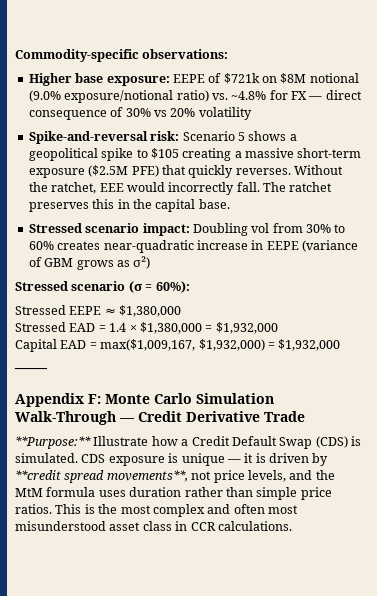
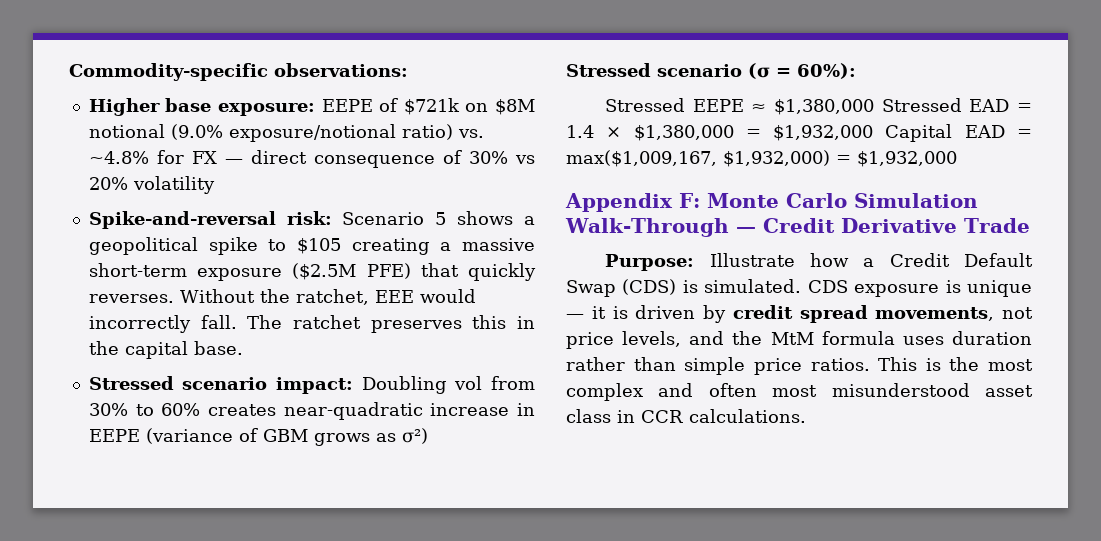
(182, 311) // -> (875, 107) none
(278, 328) // -> (874, 133) none
[14,367,47,373] // ──── -> (957, 159) none
[15,436,91,449] **Purpose:** -> [605,254,695,271] Purpose:
[15,470,188,483] **credit spread movements**, -> [732,305,995,323] credit spread movements,

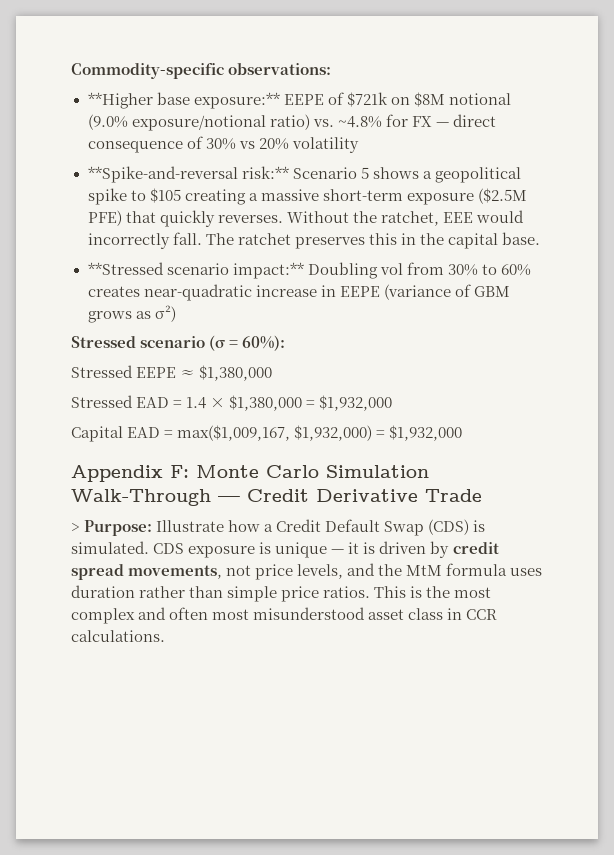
[88,98,315,116] Higher base exposure: -> [87,92,280,109] **Higher base exposure:**
[88,211,332,229] Spike-and-reversal risk: -> [87,166,289,183] **Spike-and-reversal risk:**
[88,376,354,394] Stressed scenario impact: -> [87,262,304,279] **Stressed scenario impact:**
(875, 107) none -> (273, 373) //
(874, 133) none -> (393, 403) //
(1030, 225) none -> [71,523,80,532] >

